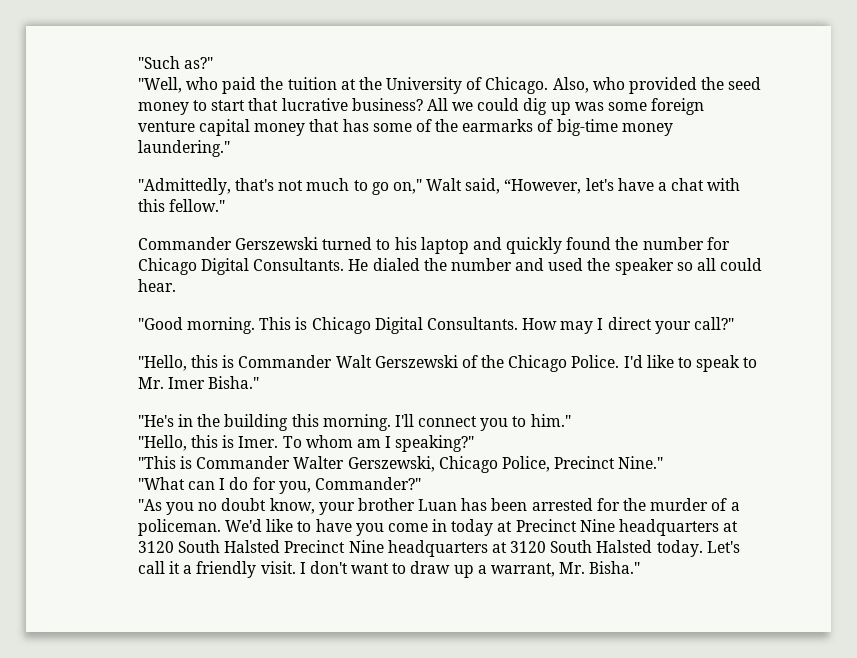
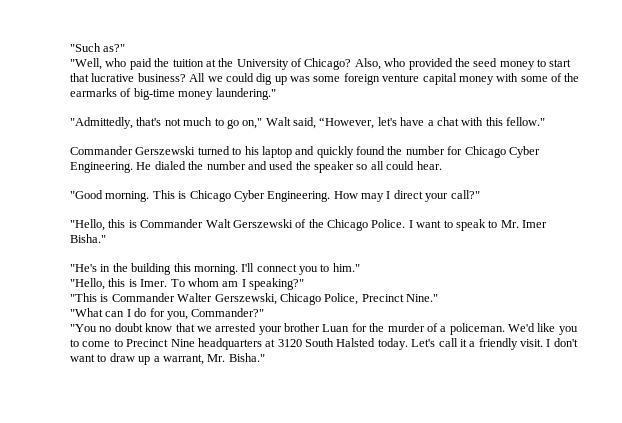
[485,77,549,94] Chicago. -> [304,58,352,70] Chicago?
[309,119,369,132] that has -> [496,73,519,82] with
[200,258,345,275] Digital Consultants. -> [508,146,540,158] [70,162,134,173] Cyber Engineering.
[374,317,518,334] Digital Consultants. -> [233,190,331,202] Cyber Engineering.
[623,355,674,368] I'd like -> [408,220,442,228] I want
[137,498,593,515] "As you no doubt know, your brother Luan has been arrested -> [70,323,350,335] "You no doubt know that we arrested your brother Luan
[297,519,739,536] [137,540,281,553] to have you come in today at Precinct Nine headquarters at 3120 South Halsted -> [558,326,578,335] [70,339,123,347] you to come to

